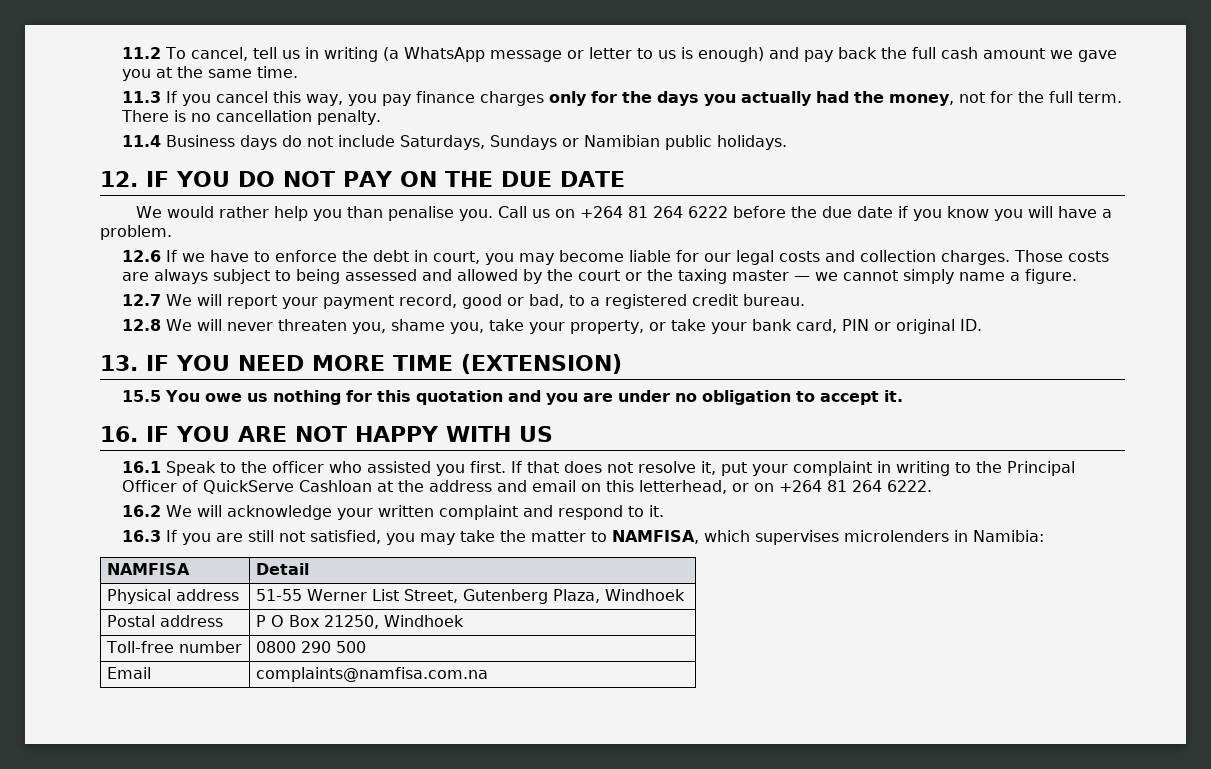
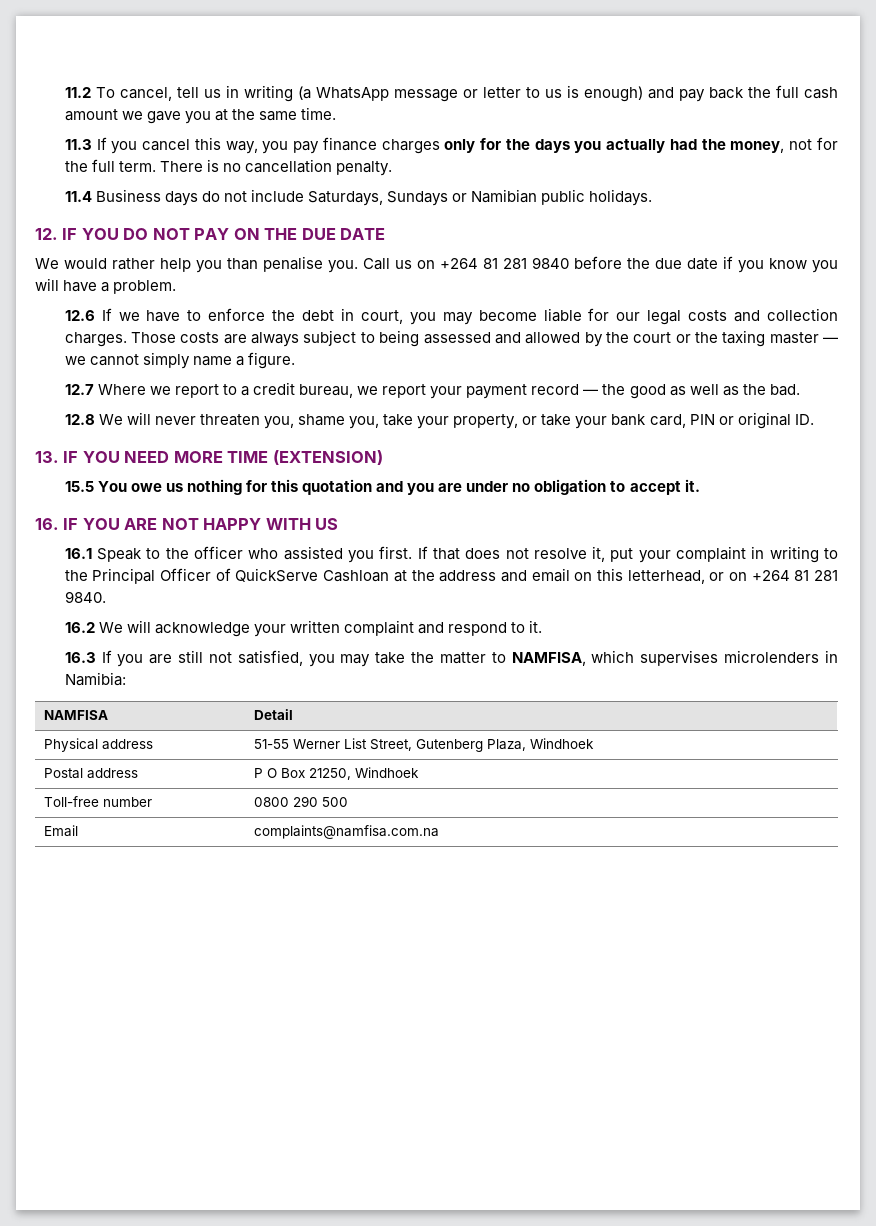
[652,206,728,218] 264 6222 -> [503,257,569,269] 281 9840
[165,294,805,309] We will report your payment record, good or bad, to a registered credit bureau. -> [97,382,800,399] Where we report to a credit bureau, we report your payment record — the good as well as the bad.
[851,480,932,492] 264 6222. -> [814,570,839,581] [64,591,106,603] 281 9840.

